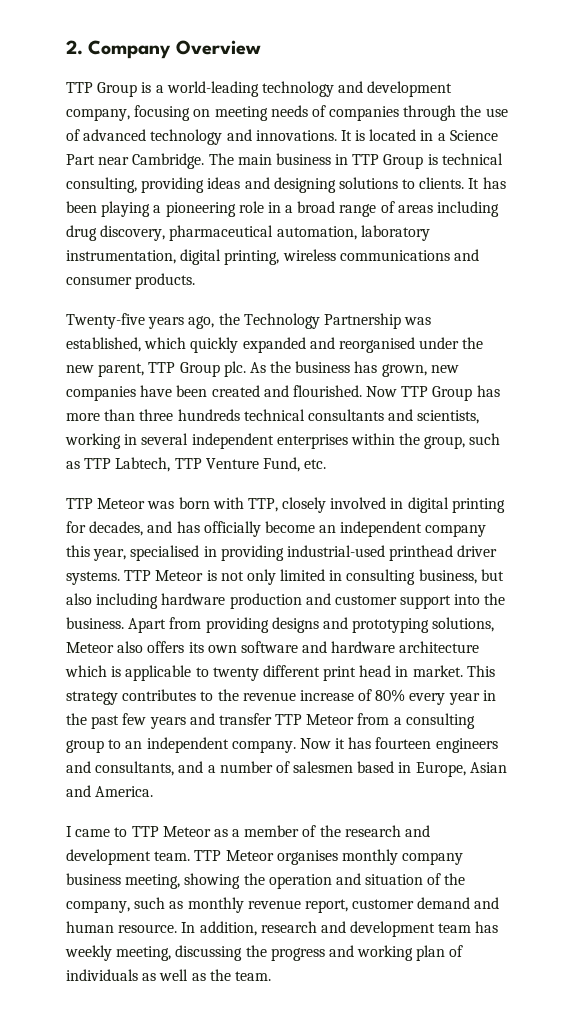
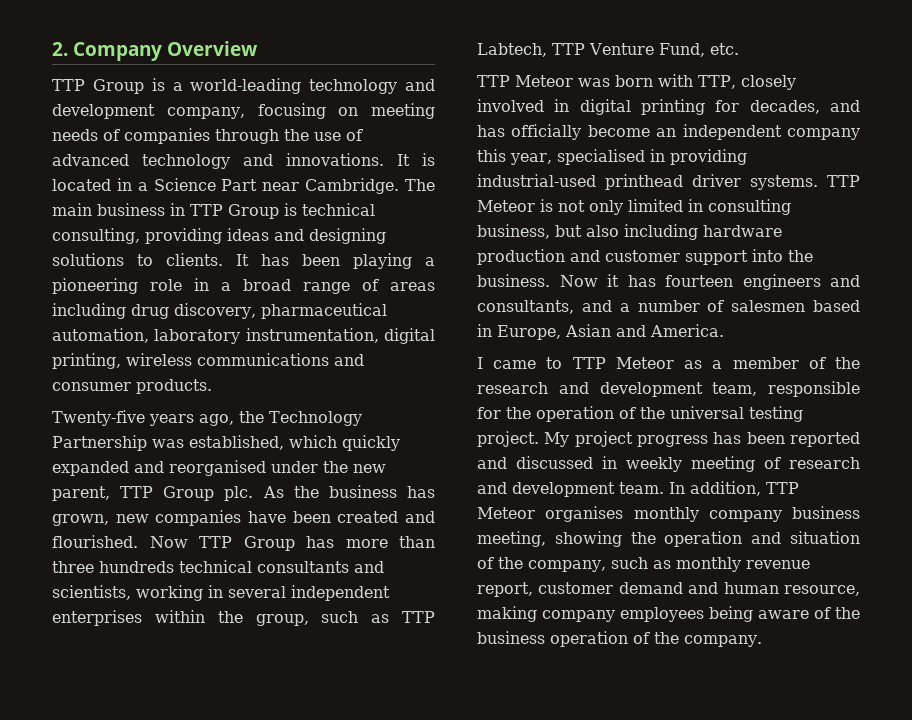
[128,617,495,633] [66,641,480,653] [65,665,495,681] [66,689,496,705] [66,713,475,729] [66,737,296,753] Apart from providing designs and prototyping solutions, Meteor also offers its own software and hardware architecture which is applicable to twenty different print head in market. This strategy contributes to the revenue increase of 80% every year in the past few years and transfer TTP Meteor from a consulting group to an independent company. -> (550, 280) none
[154,851,191,861] team. -> [712,381,860,397] [477,406,803,422] [477,431,860,447] [477,456,860,472] [477,481,761,497] team, responsible for the operation of the universal testing project. My project progress has been reported and discussed in weekly meeting of research and development team. In addition,
[118,921,499,937] [65,945,464,961] [66,969,271,981] resource. In addition, research and development team has weekly meeting, discussing the progress and working plan of individuals as well as the team. -> [784,585,860,596] [477,606,860,622] [477,631,762,647] resource, making company employees being aware of the business operation of the company.

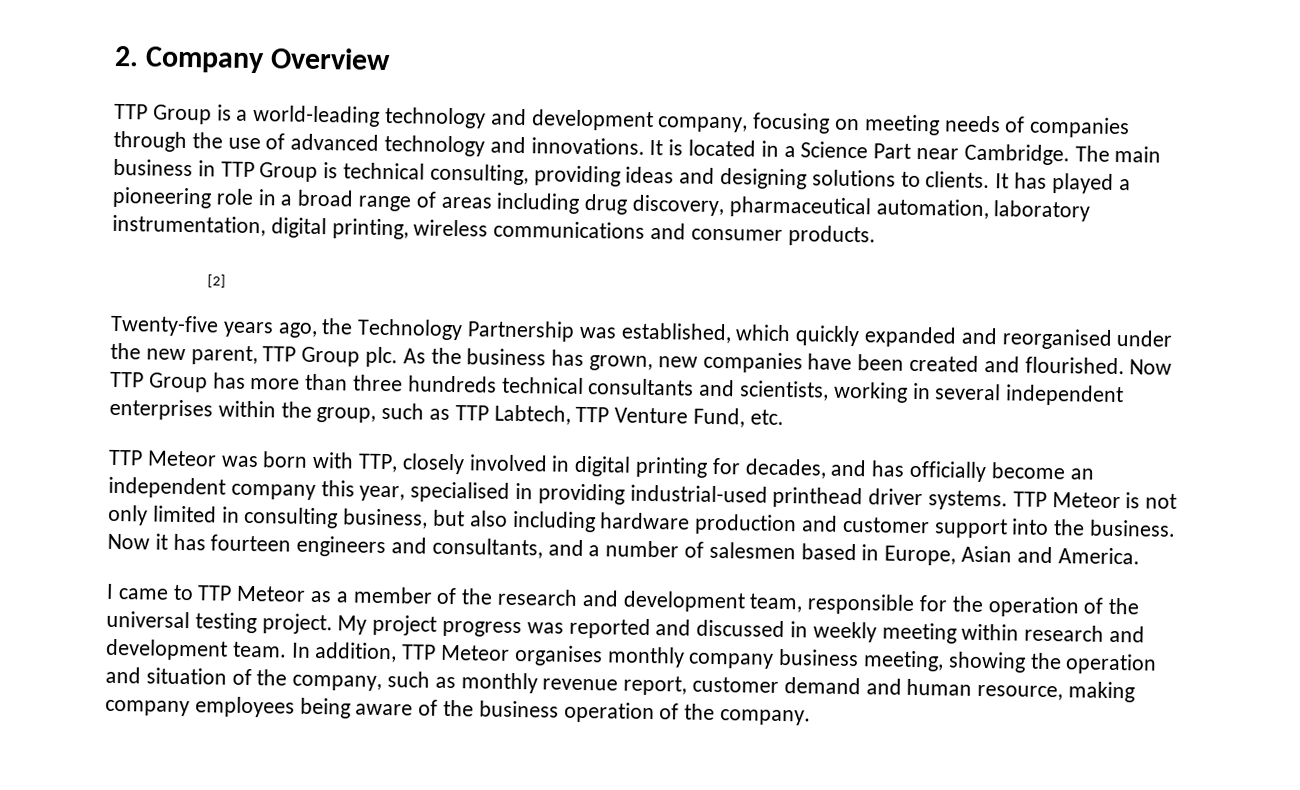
[302,253,412,269] been playing -> [1051,172,1114,194] played
(212, 386) none -> [207,274,227,288] // [2]
[713,432,785,444] has been -> [526,622,564,634] was
[764,457,781,469] of -> [961,623,1020,641] within

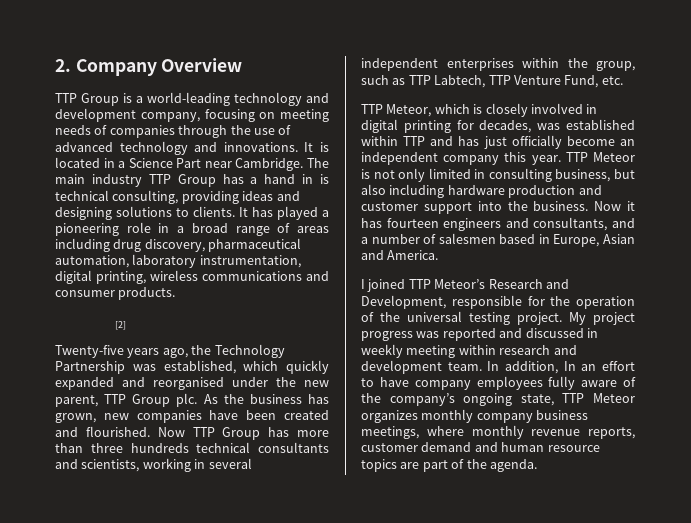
[113,158,319,182] business in TTP Group -> [91,174,314,187] industry TTP Group has a hand in
[146,450,399,473] Meteor was born with TTP, -> [386,104,483,117] Meteor, which is
(827, 468) none -> [537,119,635,130] [361,136,426,146] was established within TTP
(906, 468) none -> [483,136,507,149] just
[359,481,1009,511] year, specialised in providing industrial-used printhead driver systems. -> [531,155,561,165] year.
[117,584,804,613] came to TTP Meteor as a member of the research and development team, -> [367,279,569,292] [361,295,446,309] joined TTP Meteor’s Research and Development,
[402,644,603,667] TTP Meteor organises -> [563,361,635,371] [361,376,636,390] [361,393,635,406] [361,410,418,423] In an effort to have company employees fully aware of the company’s ongoing state, TTP Meteor organizes
[863,650,1158,675] [105,666,456,692] meeting, showing the operation and situation of the company, such as -> [361,426,464,439] meetings, where
[623,675,688,696] report, -> [588,427,635,439] reports,
[977,681,1136,703] [105,696,812,726] resource, making company employees being aware of the business operation of the company. -> [547,445,600,452] [361,459,537,472] resource topics are part of the agenda.

